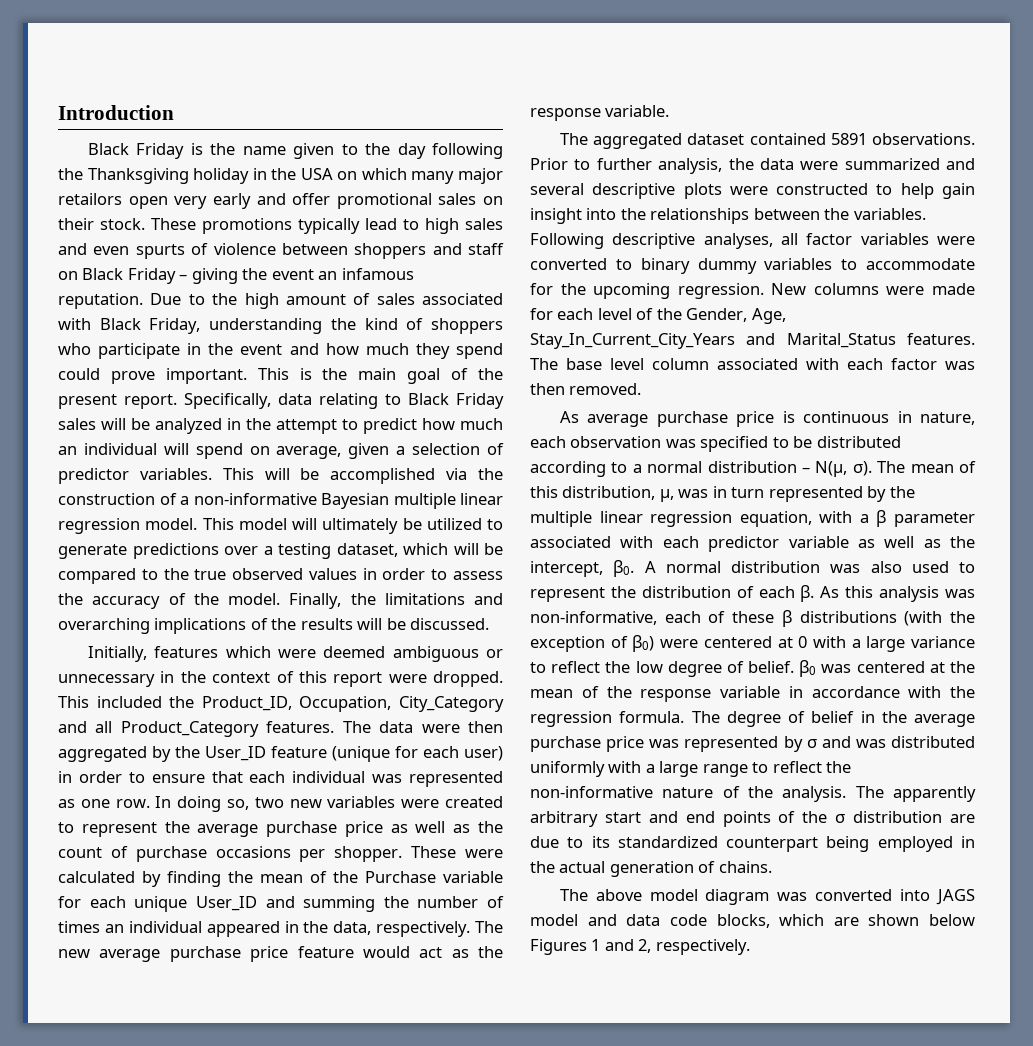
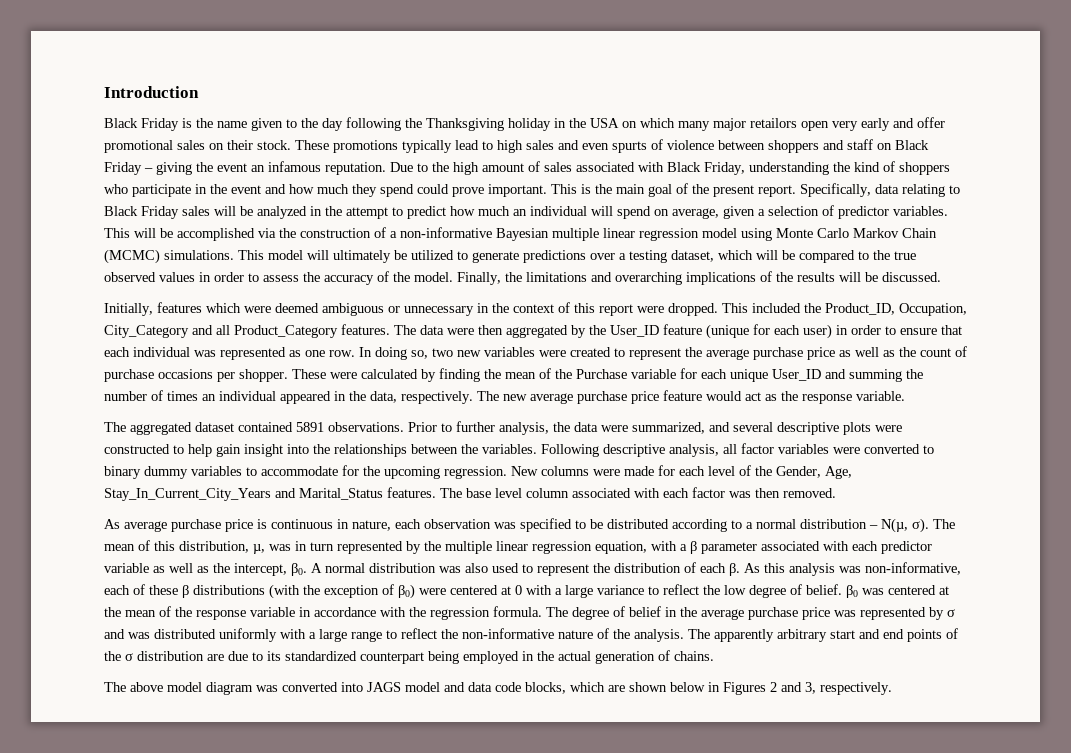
[145,518,198,530] model. -> [702,228,937,241] [104,249,234,264] model using Monte Carlo Markov Chain (MCMC) simulations.
[844,158,940,170] summarized -> [632,422,705,434] summarized,
[703,233,773,249] analyses, -> [669,444,719,457] analysis,
[530,939,652,955] Figures 1 and 2, -> [708,682,816,695] in Figures 2 and 3,

